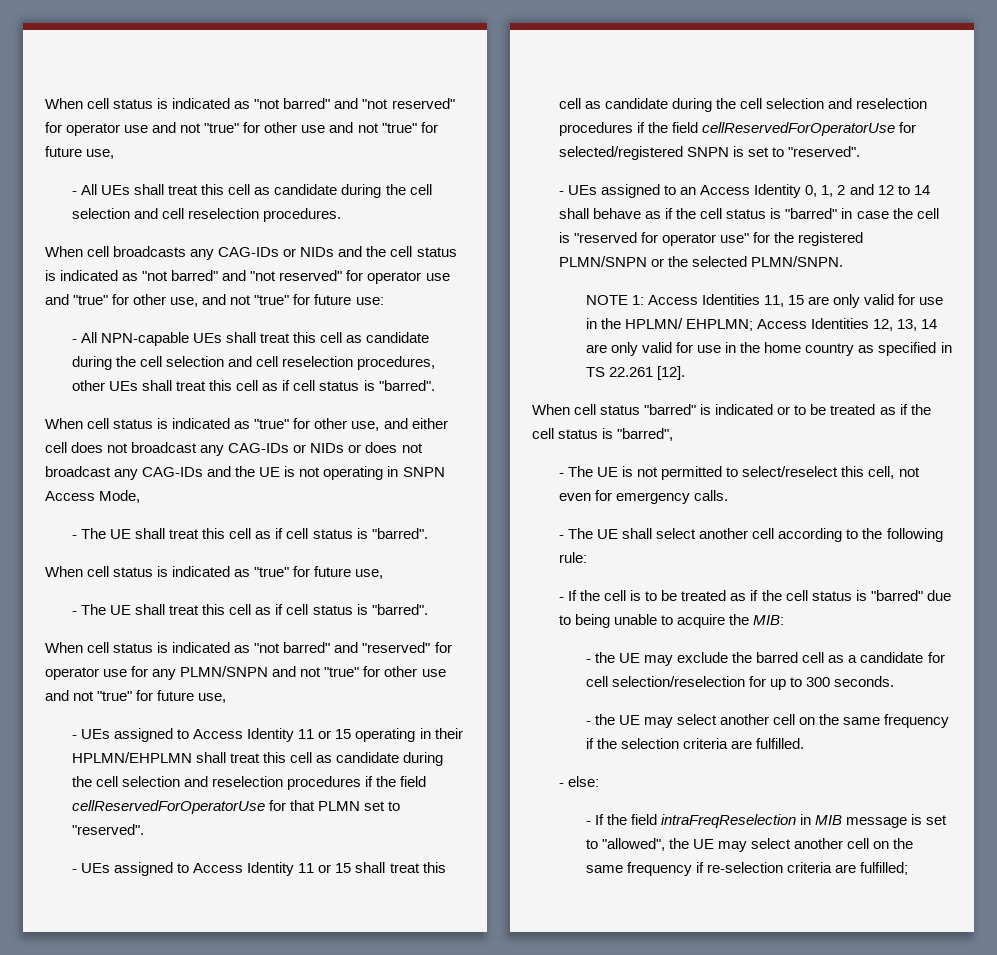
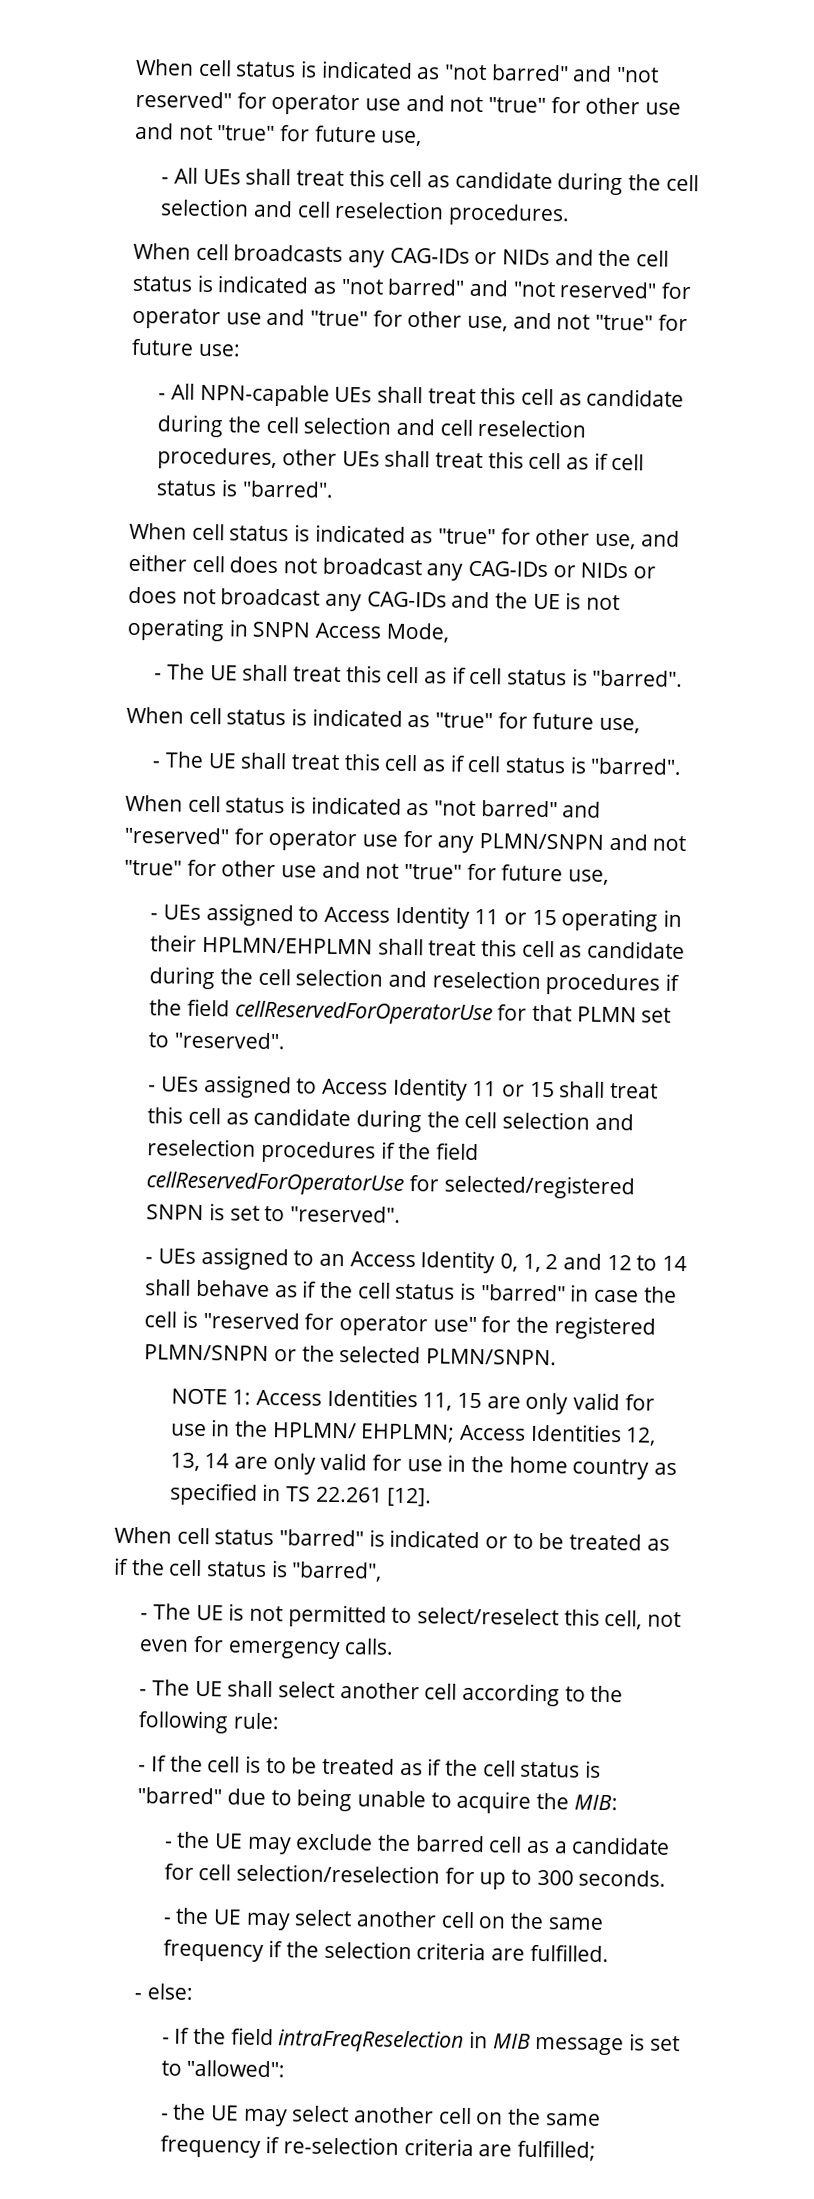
[602,838,666,851] "allowed", -> [186,2059,286,2078] [160,2113,169,2120] "allowed": // -

